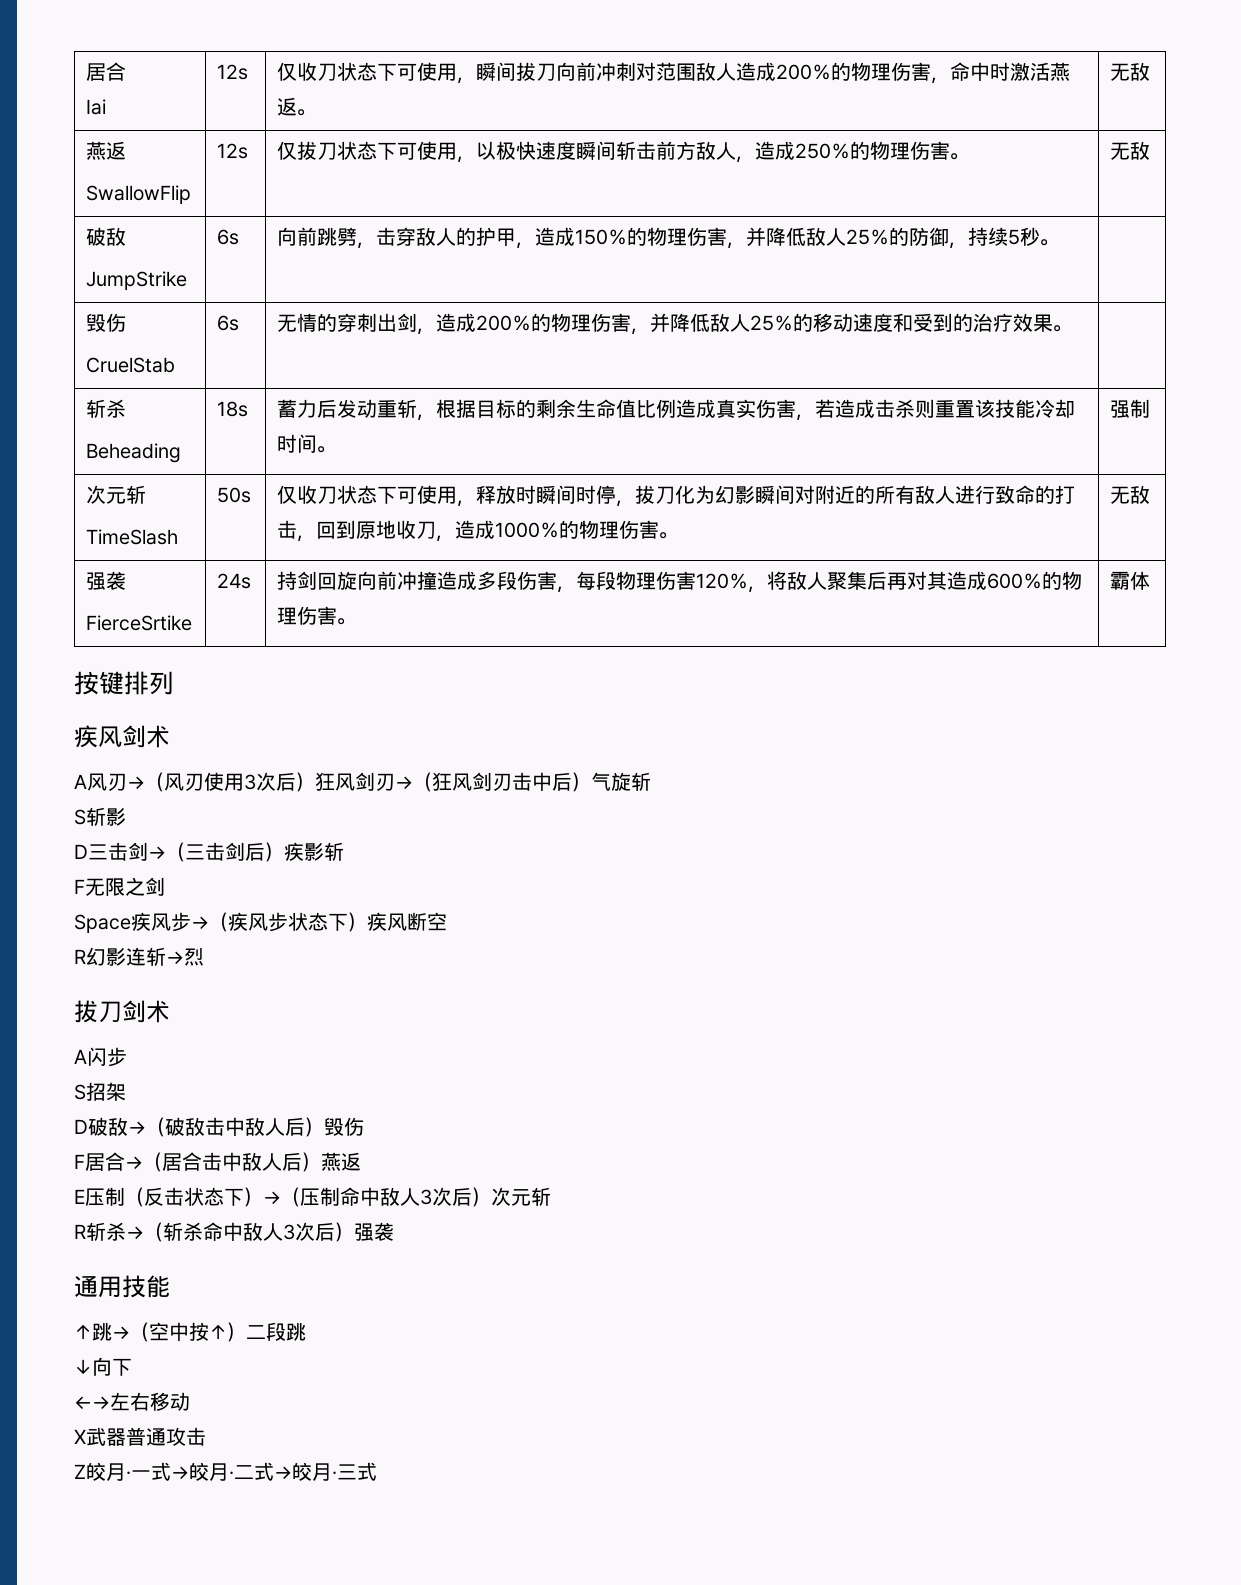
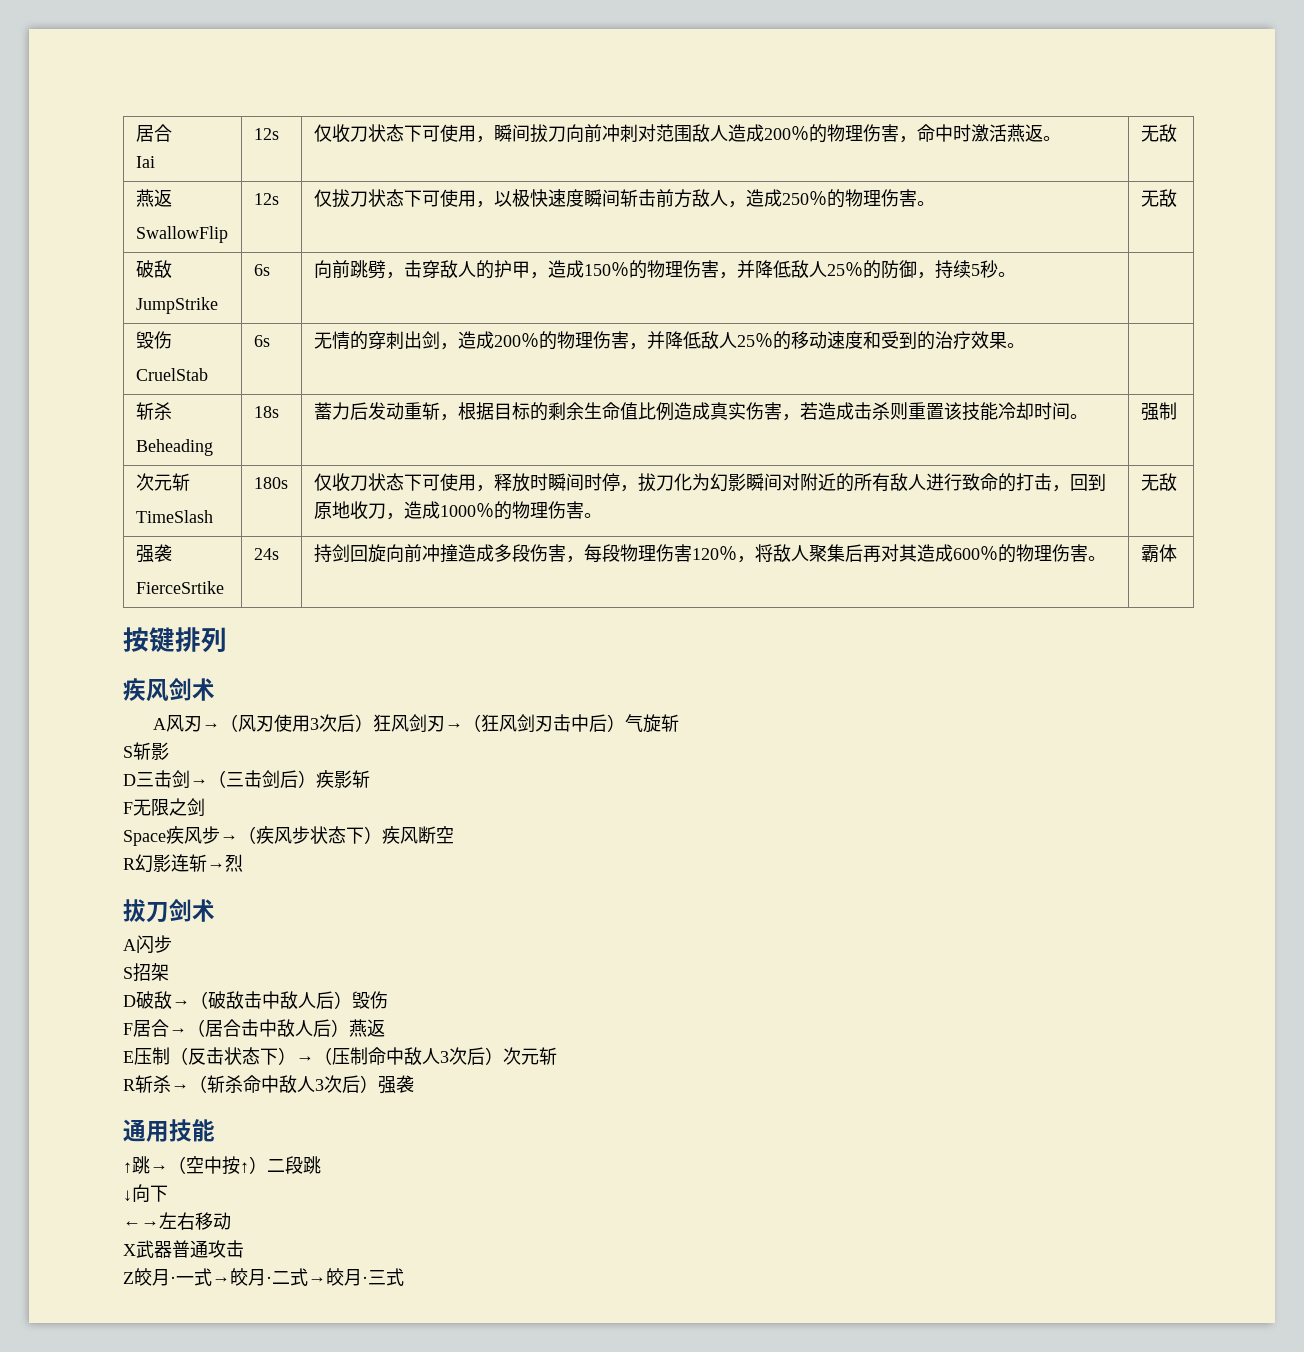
[217,487,252,503] 50s -> [253,477,288,489] 180s

